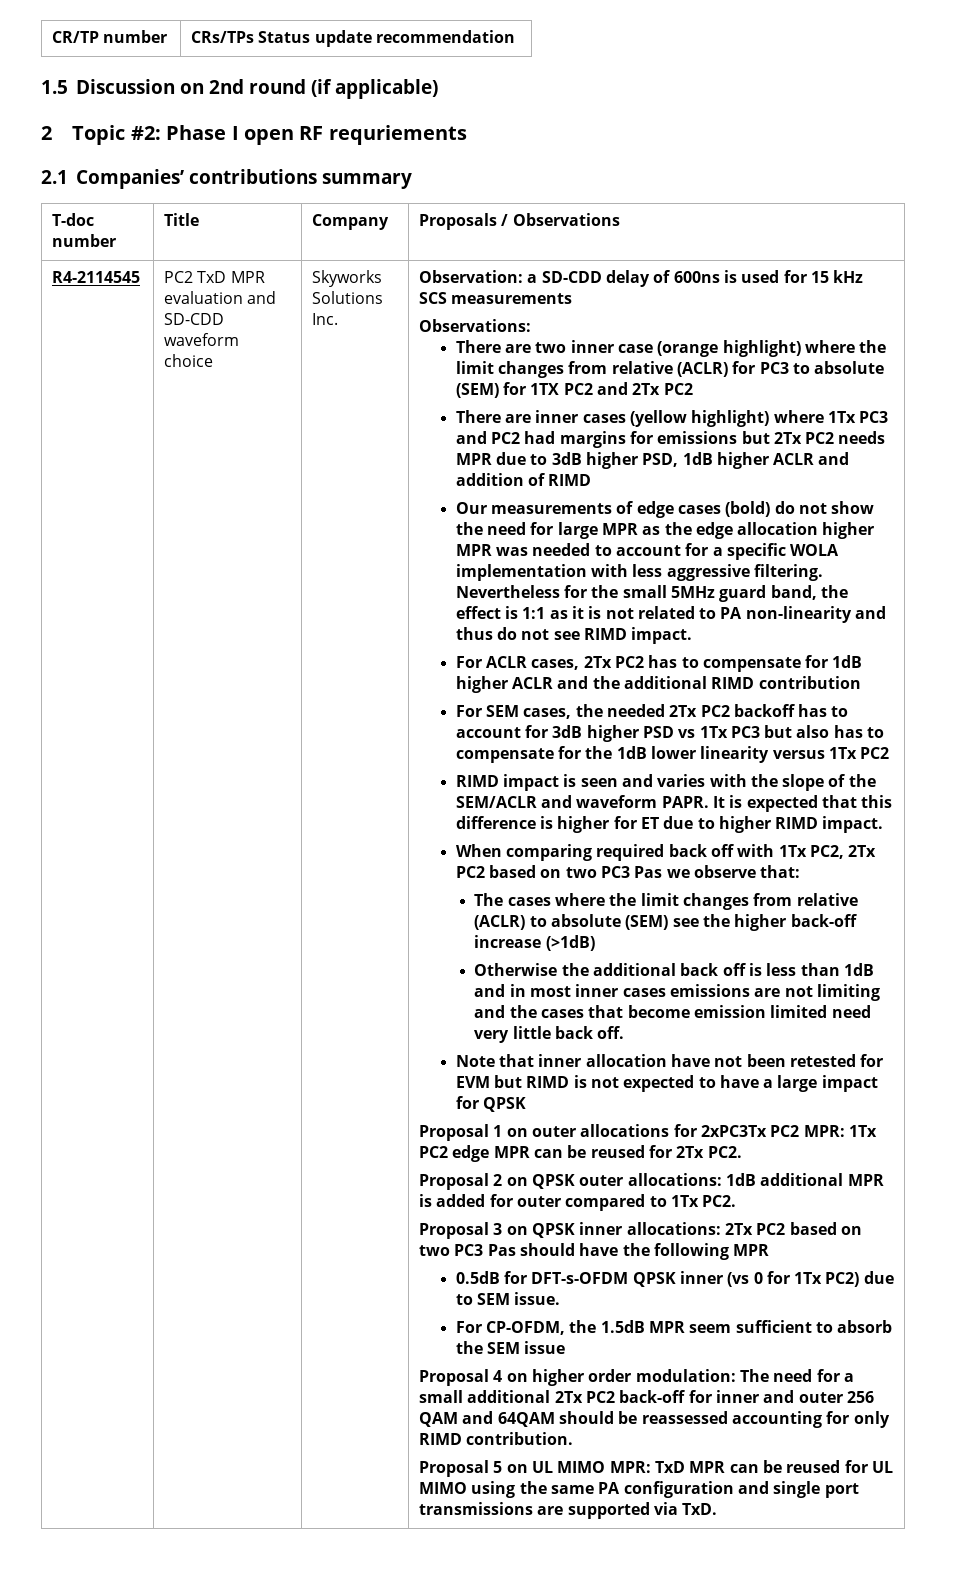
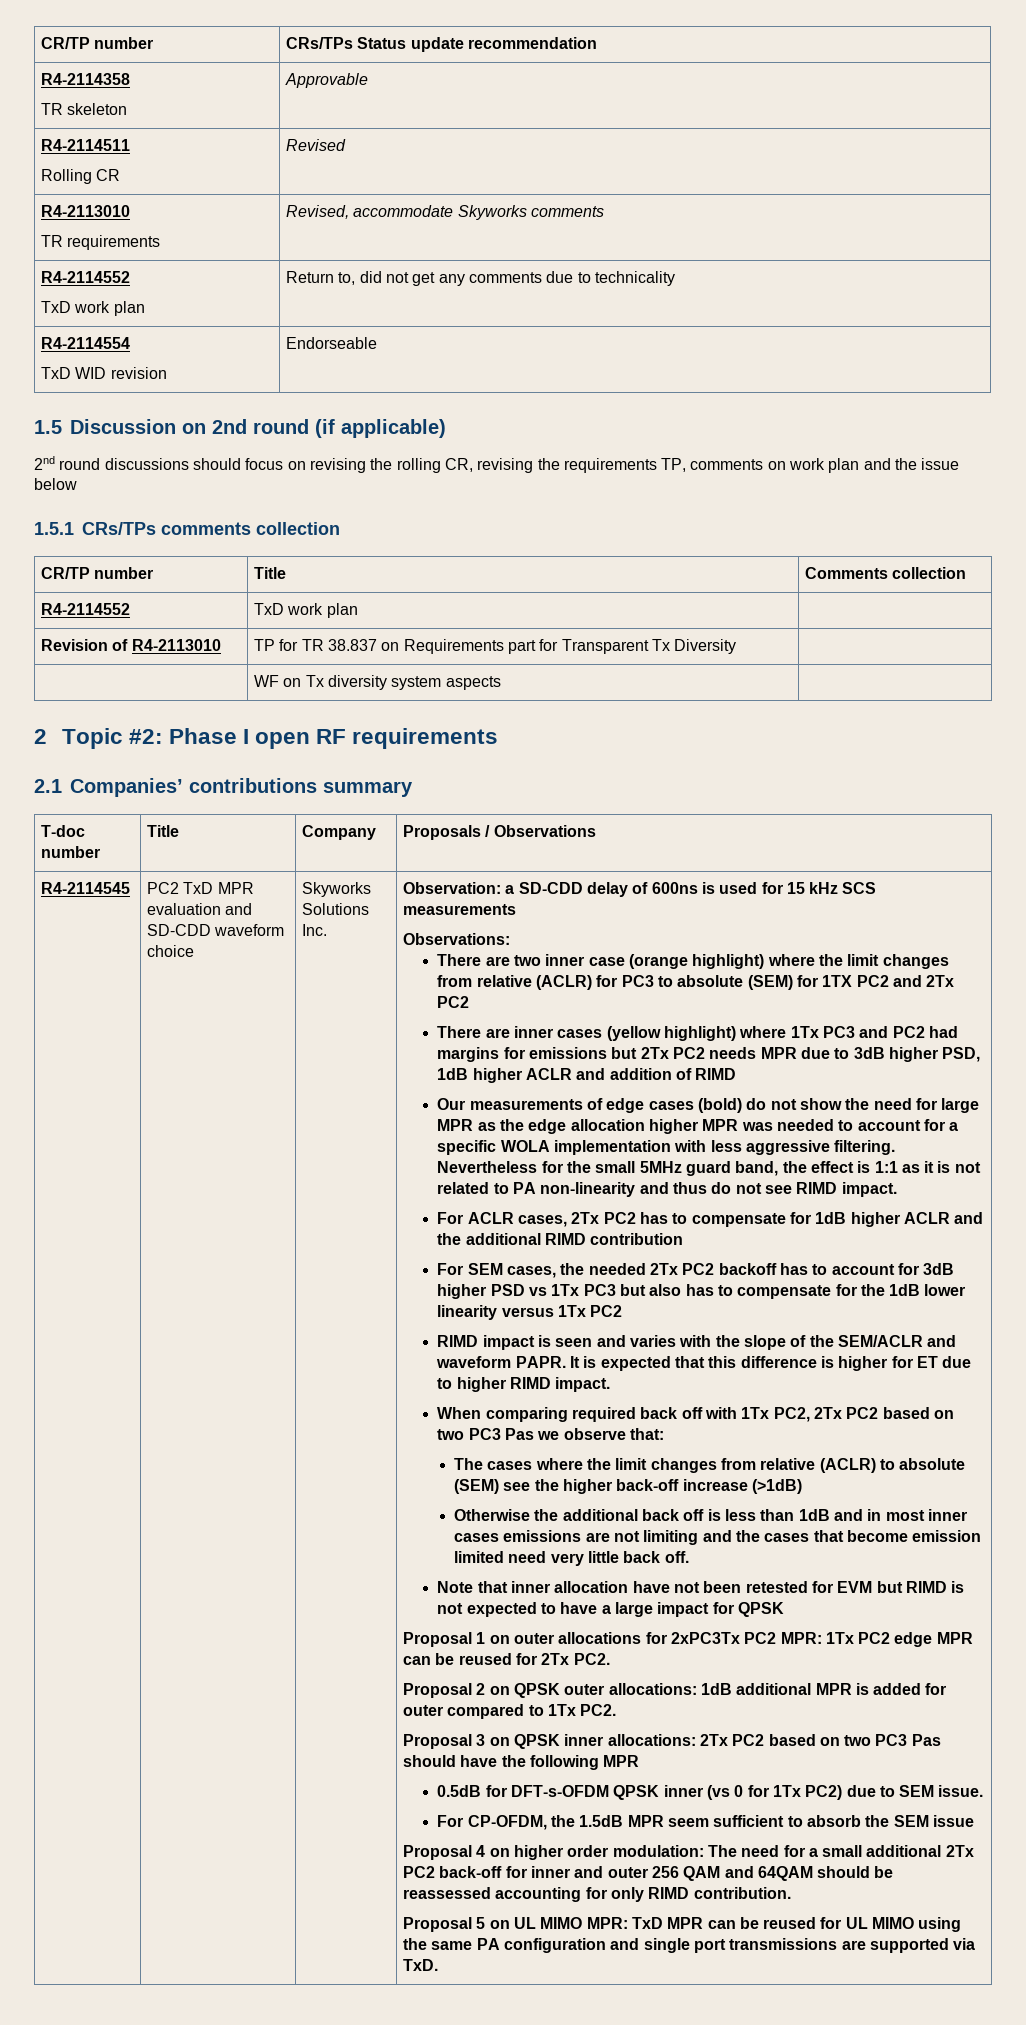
(516, 36) none -> [40,73,130,85] [40,103,128,115] [284,73,368,88] [40,139,130,151] [40,169,121,184] [285,139,346,151] [40,205,130,217] [40,235,161,250] [285,205,604,220] [40,271,130,283] [40,301,145,316] [285,271,675,286] [40,337,130,349] [40,367,167,379] [285,337,377,349] // R4-2114358 // TR skeleton | Approvable // R4-2114511 // Rolling CR | Revised // R4-2113010 // TR requirements | Revised, accommodate Skyworks comments // R4-2114552 // TxD work plan | Return to, did not get any comments due to technicality // R4-2114554 // TxD WID revision | Endorseable
(438, 89) none -> [34,456,960,473] [34,478,77,490] [34,522,340,535] [40,567,154,579] [253,567,286,579] [804,567,967,579] [40,603,130,615] [253,603,358,618] [40,639,221,651] [253,639,737,654] [253,675,501,690] // 2nd round discussions should focus on revising the rolling CR, revising the requirements TP, comments on work plan and the issue below // 1.5.1 CRs/TPs comments collection // CR/TP number | Title | Comments collection // R4-2114552 | TxD work plan | // Revision of R4-2113010 | TP for TR 38.837 on Requirements part for Transparent Tx Diversity | // | WF on Tx diversity system aspects |
[328,125,467,145] requriements -> [352,728,499,749] requirements

